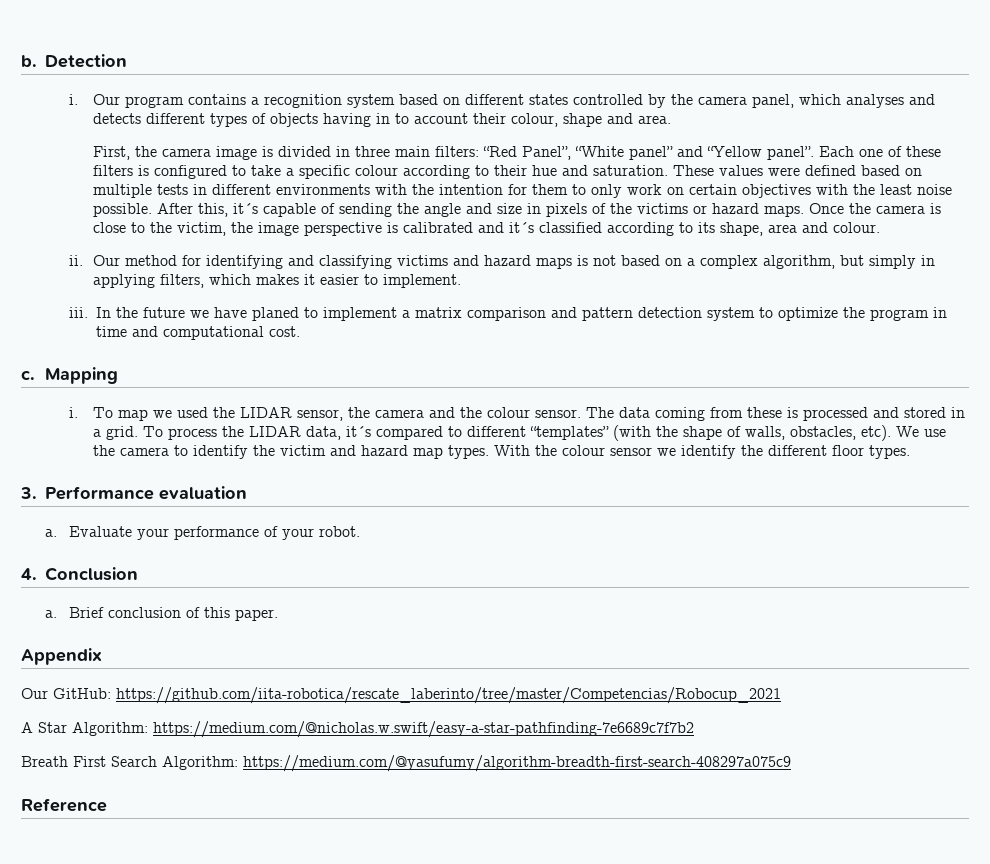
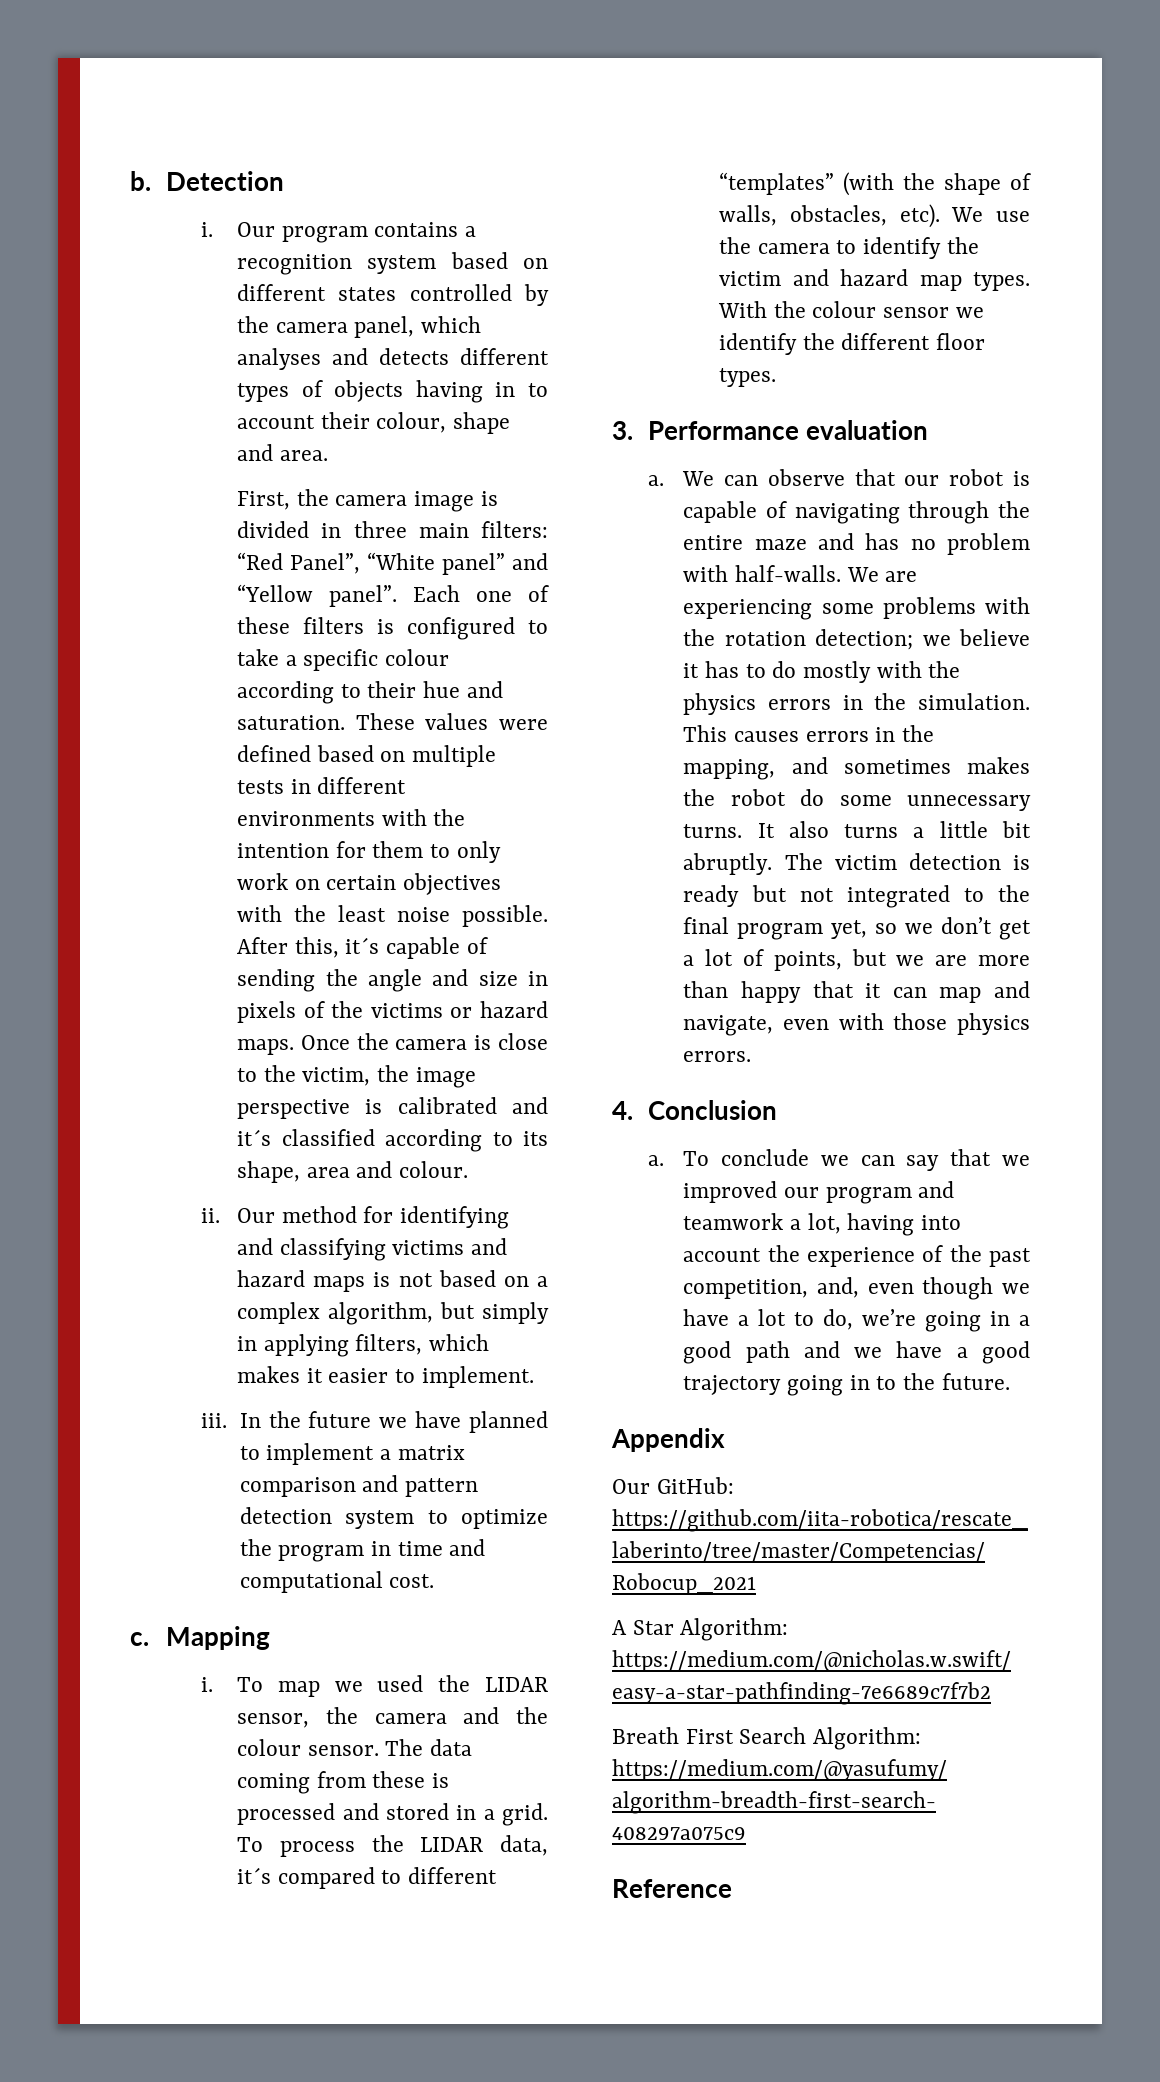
[252,307,300,321] planed -> [469,1411,548,1433] planned
[69,526,361,540] [21,567,139,581] [45,607,279,621] Evaluate your performance of your robot. // 4. Conclusion // a. Brief conclusion of this paper. -> [682,469,1030,486] [683,501,1030,524] [683,533,1030,555] [683,565,918,582] [683,597,1030,620] [683,629,1030,650] [683,661,961,683] [683,693,1030,715] [683,725,934,742] [683,757,1030,780] [683,789,1031,811] [683,821,1031,838] [683,853,1030,875] [683,885,1030,908] [683,917,1031,940] [683,949,1030,971] [683,981,1030,1003] [683,1013,1030,1036] [683,1051,752,1062] [612,1100,777,1120] [647,1149,1030,1171] [683,1181,955,1204] [683,1213,961,1236] [683,1245,1031,1267] [683,1277,1030,1300] [683,1309,1030,1332] [683,1341,1030,1364] [683,1373,1010,1396] We can observe that our robot is capable of navigating through the entire maze and has no problem with half-walls. We are experiencing some problems with the rotation detection; we believe it has to do mostly with the physics errors in the simulation. This causes errors in the mapping, and sometimes makes the robot do some unnecessary turns. It also turns a little bit abruptly. The victim detection is ready but not integrated to the final program yet, so we don’t get a lot of points, but we are more than happy that it can map and navigate, even with those physics errors. // 4. Conclusion // a. To conclude we can say that we improved our program and teamwork a lot, having into account the experience of the past competition, and, even though we have a lot to do, we’re going in a good path and we have a good trajectory going in to the future.

